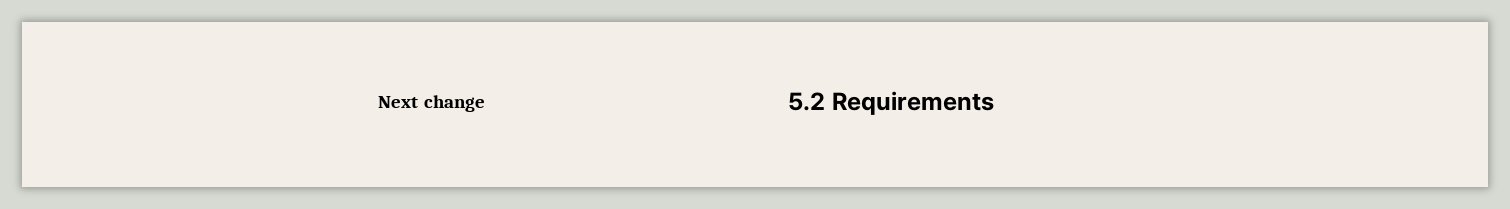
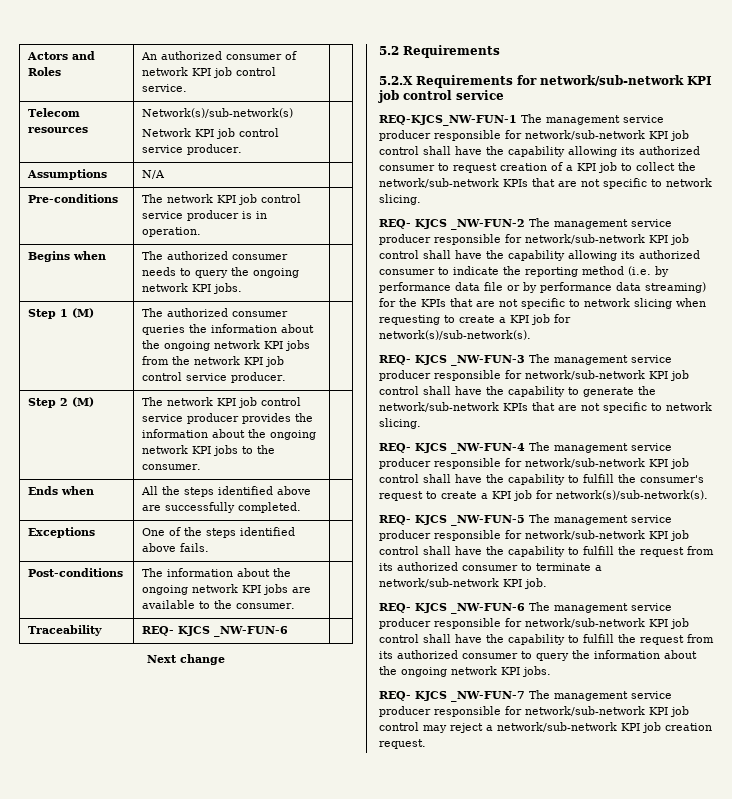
[378,95,485,112] [788,91,994,115] Next change // 5.2 Requirements -> [26,51,95,60] [27,67,61,76] [140,51,297,60] [141,67,276,78] [141,84,187,92] [27,108,80,117] [27,127,88,133] [141,108,293,118] [141,128,279,139] [141,144,242,155] [26,169,107,180] [141,170,165,179] [27,194,118,203] [141,194,301,205] [141,210,267,221] [141,227,201,237] [27,251,106,262] [141,251,288,260] [141,267,299,278] [141,283,242,294] [27,308,94,319] [141,308,288,317] [141,324,314,335] [141,340,310,351] [141,356,284,367] [141,372,286,383] [27,397,94,408] [141,397,301,408] [141,413,313,424] [141,429,316,440] [141,445,275,456] [141,464,201,470] [27,486,94,495] [140,486,311,497] [141,502,301,513] [27,527,95,538] [141,527,295,538] [141,543,209,552] [27,568,123,577] [141,568,291,577] [141,584,311,595] [141,600,295,609] [27,625,102,636] [141,626,288,637] [147,654,225,665] [379,45,500,58] [379,75,712,88] [378,90,504,103] [379,114,664,126] [379,130,689,141] [379,146,700,157] [379,162,696,173] [379,178,712,189] [379,194,421,205] [379,218,672,230] [379,234,689,245] [379,250,700,261] [379,266,669,277] [379,282,706,293] [379,298,706,309] [379,314,571,325] [379,330,531,340] [379,354,672,366] [379,370,689,381] [379,386,656,397] [379,402,712,413] [379,418,421,429] [379,442,672,454] [379,458,689,469] [379,474,704,485] [379,490,708,501] [379,514,672,526] [379,530,689,541] [379,546,714,557] [379,562,602,571] [379,578,547,589] [379,602,672,614] [379,618,689,629] [379,634,714,645] [379,650,697,661] [379,666,551,677] [379,690,672,702] [379,706,689,717] [379,722,712,733] [379,739,426,749] Actors and Roles | An authorized consumer of network KPI job control service. | // Telecom resources | Network(s)/sub-network(s) // Network KPI job control service producer. | // Assumptions | N/A | // Pre-conditions | The network KPI job control service producer is in operation. | // Begins when | The authorized consumer needs to query the ongoing network KPI jobs. | // Step 1 (M) | The authorized consumer queries the information about the ongoing network KPI jobs from the network KPI job control service producer. | // Step 2 (M) | The network KPI job control service producer provides the information about the ongoing network KPI jobs to the consumer. | // Ends when | All the steps identified above are successfully completed. | // Exceptions | One of the steps identified above fails. | // Post-conditions | The information about the ongoing network KPI jobs are available to the consumer. | // Traceability | REQ- KJCS _NW-FUN-6 | // Next change // 5.2 Requirements // 5.2.X Requirements for network/sub-network KPI job control service // REQ-KJCS_NW-FUN-1 The management service producer responsible for network/sub-network KPI job control shall have the capability allowing its authorized consumer to request creation of a KPI job to collect the network/sub-network KPIs that are not specific to network slicing. // REQ- KJCS _NW-FUN-2 The management service producer responsible for network/sub-network KPI job control shall have the capability allowing its authorized consumer to indicate the reporting method (i.e. by performance data file or by performance data streaming) for the KPIs that are not specific to network slicing when requesting to create a KPI job for network(s)/sub-network(s). // REQ- KJCS _NW-FUN-3 The management service producer responsible for network/sub-network KPI job control shall have the capability to generate the network/sub-network KPIs that are not specific to network slicing. // REQ- KJCS _NW-FUN-4 The management service producer responsible for network/sub-network KPI job control shall have the capability to fulfill the consumer's request to create a KPI job for network(s)/sub-network(s). // REQ- KJCS _NW-FUN-5 The management service producer responsible for network/sub-network KPI job control shall have the capability to fulfill the request from its authorized consumer to terminate a network/sub-network KPI job. // REQ- KJCS _NW-FUN-6 The management service producer responsible for network/sub-network KPI job control shall have the capability to fulfill the request from its authorized consumer to query the information about the ongoing network KPI jobs. // REQ- KJCS _NW-FUN-7 The management service producer responsible for network/sub-network KPI job control may reject a network/sub-network KPI job creation request.

